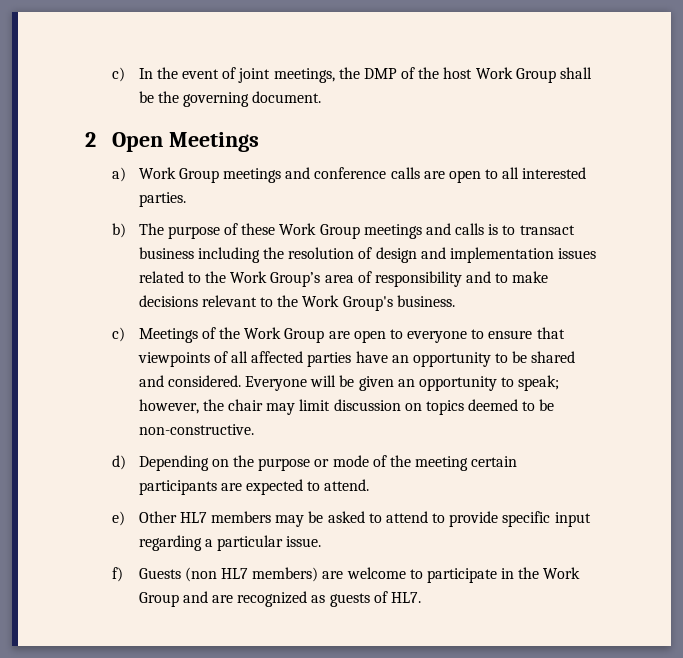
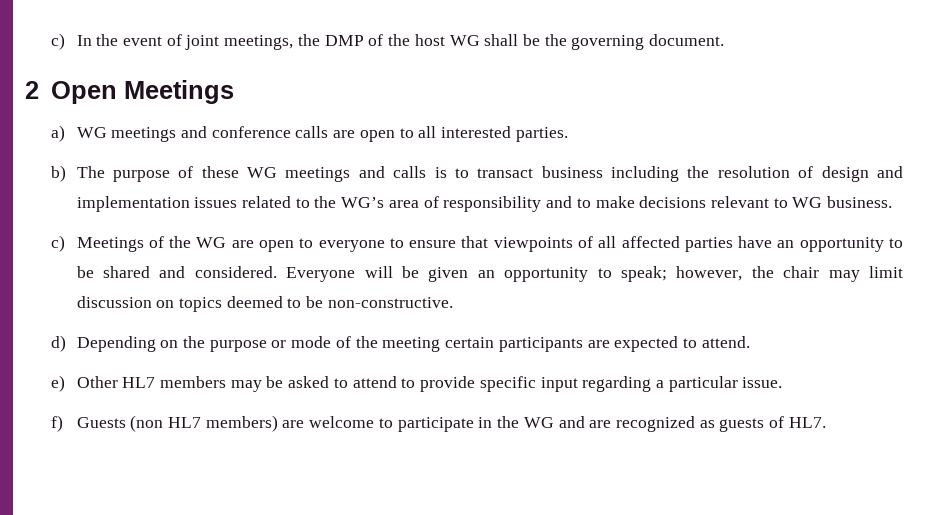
[475,67,556,83] Work Group -> [449,35,480,46] WG
[138,167,219,183] Work Group -> [76,127,107,138] WG
[279,223,360,239] Work Group -> [247,167,278,178] WG
[230,271,321,287] Work Group’s -> [341,197,385,208] WG’s
[277,295,393,311] the Work Group's -> [792,197,823,208] WG
[244,327,325,343] Work Group -> [196,237,227,248] WG
[543,567,581,579] [138,592,179,607] Work Group -> [523,417,554,428] WG

